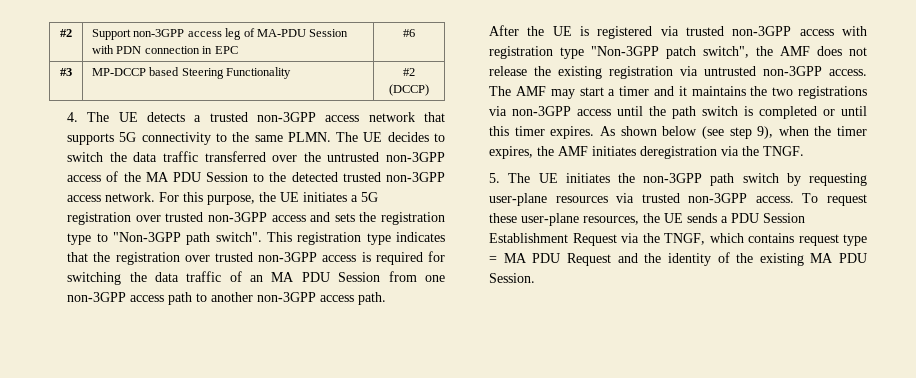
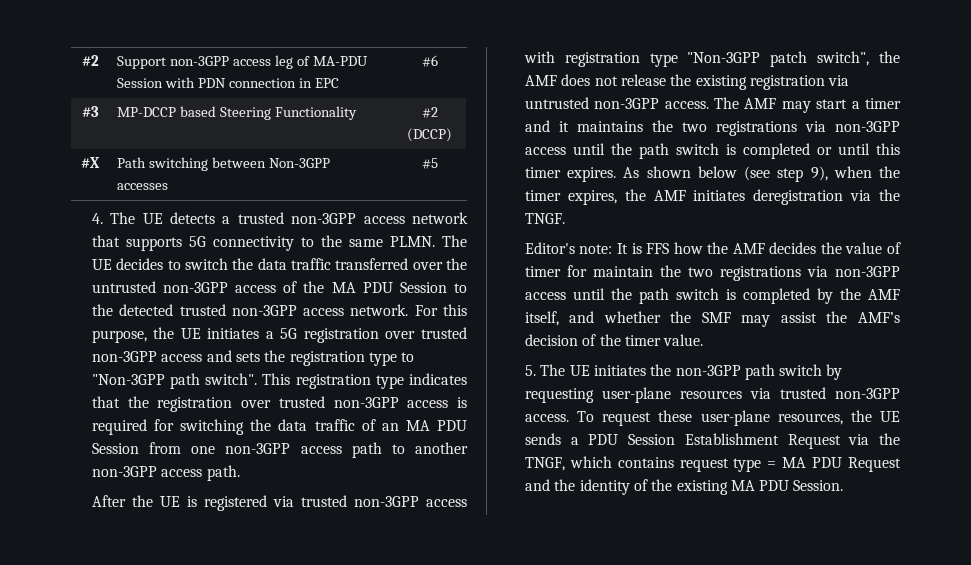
(429, 90) none -> [81,157,100,168] [117,157,331,171] [117,183,169,190] [421,158,438,169] // #X | Path switching between Non-3GPP accesses | #5
(805, 151) none -> [524,242,901,254] [524,265,900,281] [524,288,900,304] [524,311,900,327] [524,334,704,346] // Editor's note: It is FFS how the AMF decides the value of timer for maintain the two registrations via non-3GPP access until the path switch is completed by the AMF itself, and whether the SMF may assist the AMF’s decision of the timer value.

